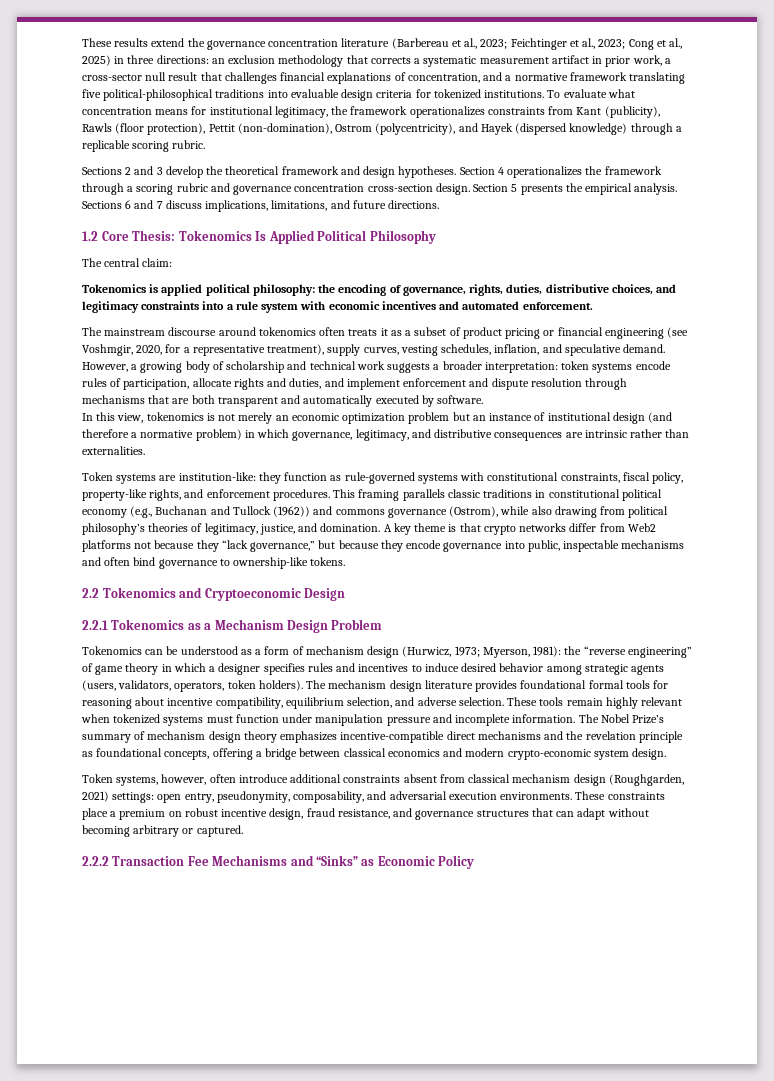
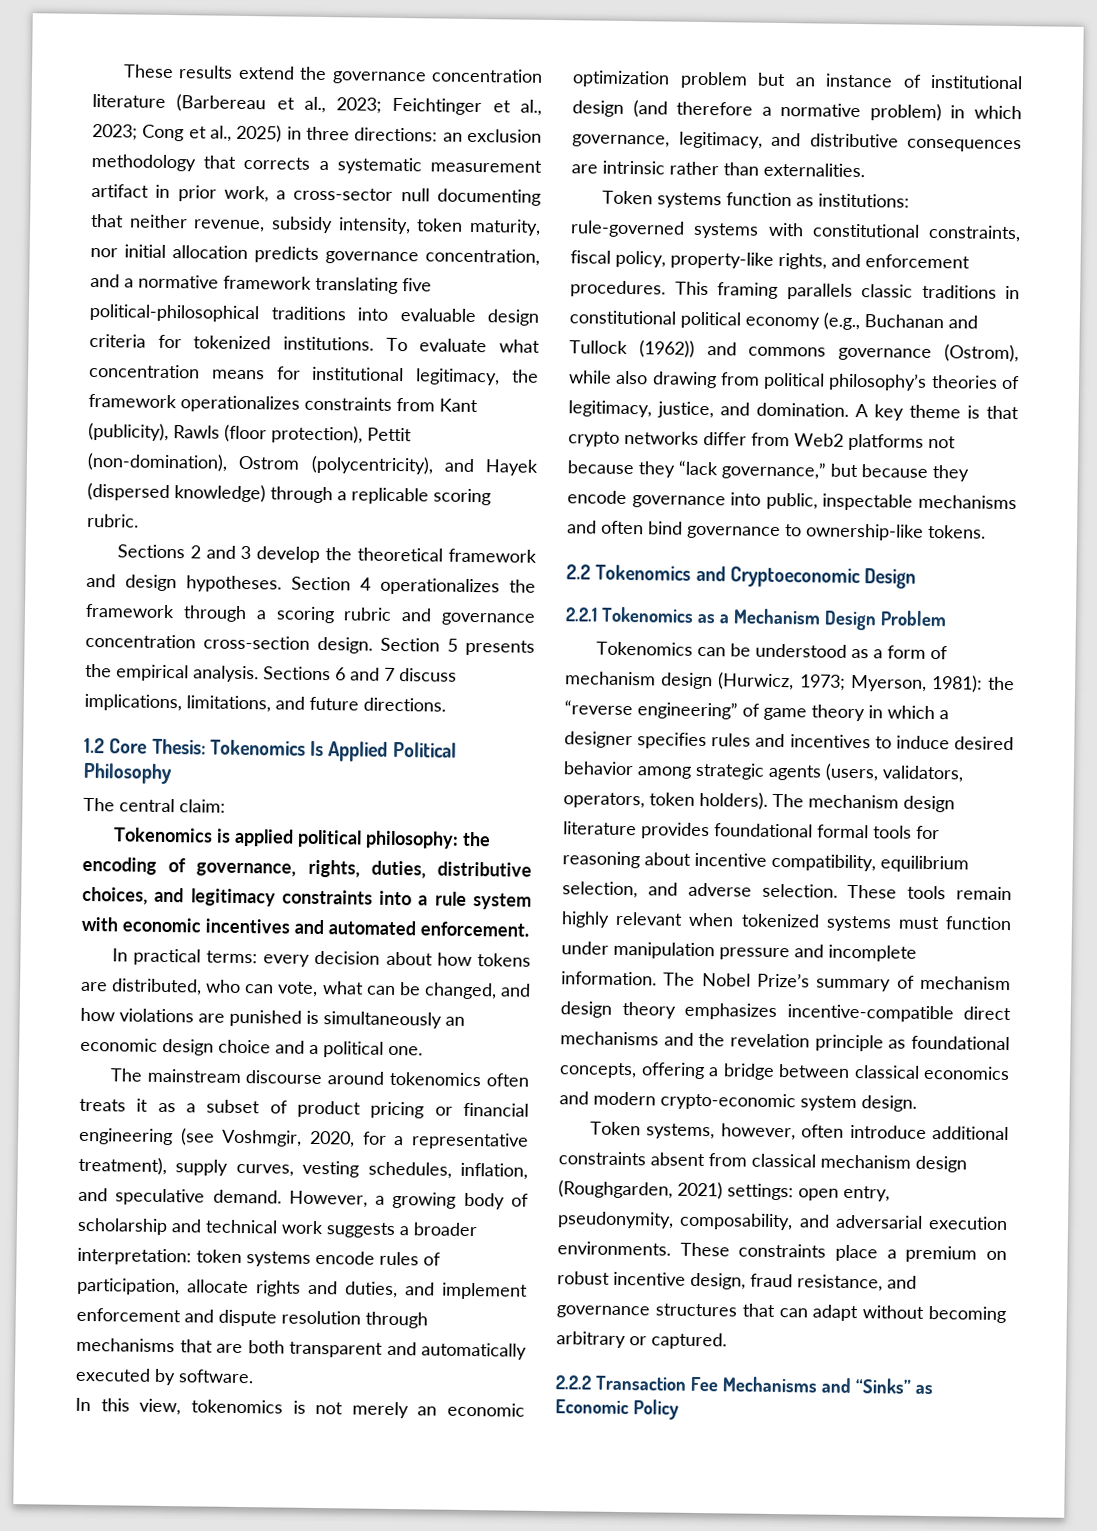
[168,72,406,84] result that challenges financial explanations of -> [436,188,541,206] [91,213,541,236] [90,244,419,265] documenting that neither revenue, subsidy intensity, token maturity, nor initial allocation predicts governance
(593, 306) none -> [111,948,531,967] [81,978,531,1000] [80,1007,465,1029] [80,1037,423,1058] // In practical terms: every decision about how tokens are distributed, who can vote, what can be changed, and how violations are punished is simultaneously an economic design choice and a political one.
[159,472,281,484] are institution-like: they -> (722, 200) none
(342, 478) none -> [817,193,910,208] institutions:

